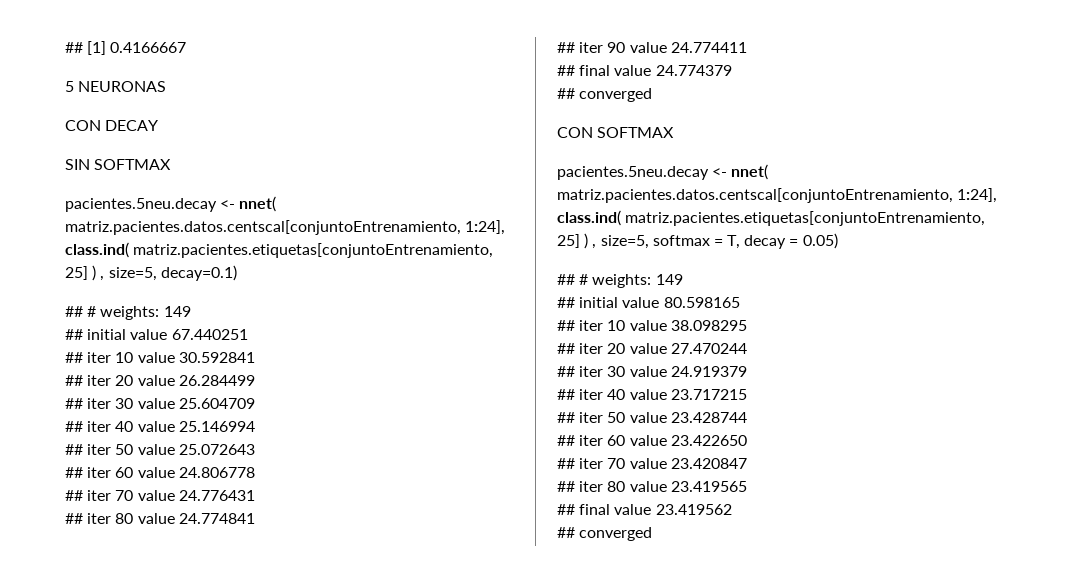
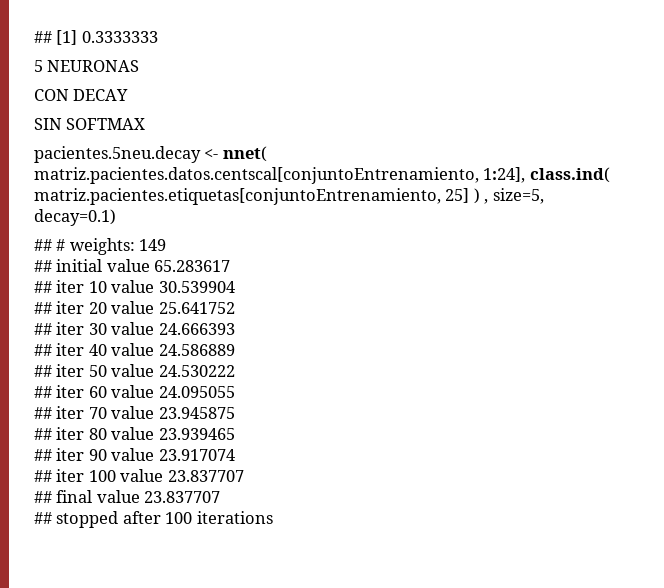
[110,42,187,53] 0.4166667 -> [81,31,158,43] 0.3333333
[171,329,248,340] [65,352,255,363] [65,375,255,386] [65,398,255,409] [65,421,255,432] [65,444,255,455] [65,467,255,478] [65,490,255,501] [65,513,255,524] 67.440251 // ## iter 10 value 30.592841 // ## iter 20 value 26.284499 // ## iter 30 value 25.604709 // ## iter 40 value 25.146994 // ## iter 50 value 25.072643 // ## iter 60 value 24.806778 // ## iter 70 value 24.776431 // ## iter 80 value 24.774841 -> [154,260,231,272] [34,280,235,293] [34,301,235,314] [34,322,235,335] [34,343,235,356] [34,364,235,377] [34,385,235,398] [34,406,235,419] [34,427,235,440] 65.283617 // ## iter 10 value 30.539904 // ## iter 20 value 25.641752 // ## iter 30 value 24.666393 // ## iter 40 value 24.586889 // ## iter 50 value 24.530222 // ## iter 60 value 24.095055 // ## iter 70 value 23.945875 // ## iter 80 value 23.939465
[670,42,747,53] [557,65,732,76] [557,88,653,102] [557,127,675,138] [557,164,769,180] [557,188,998,203] [557,210,986,226] [557,233,838,249] [557,274,683,288] [557,297,740,308] [557,320,747,331] [557,343,747,354] [557,366,747,377] [557,389,747,400] [557,412,747,423] [557,435,747,446] [557,458,747,469] [557,481,747,492] [557,504,732,515] [557,527,653,541] 24.774411 // ## final value 24.774379 // ## converged // CON SOFTMAX // pacientes.5neu.decay <- nnet( matriz.pacientes.datos.centscal[conjuntoEntrenamiento, 1:24], class.ind( matriz.pacientes.etiquetas[conjuntoEntrenamiento, 25] ) , size=5, softmax = T, decay = 0.05) // ## # weights: 149 // ## initial value 80.598165 // ## iter 10 value 38.098295 // ## iter 20 value 27.470244 // ## iter 30 value 24.919379 // ## iter 40 value 23.717215 // ## iter 50 value 23.428744 // ## iter 60 value 23.422650 // ## iter 70 value 23.420847 // ## iter 80 value 23.419565 // ## final value 23.419562 // ## converged -> [158,449,235,461] [34,469,244,482] [34,490,221,503] [34,511,273,528] 23.917074 // ## iter 100 value 23.837707 // ## final value 23.837707 // ## stopped after 100 iterations

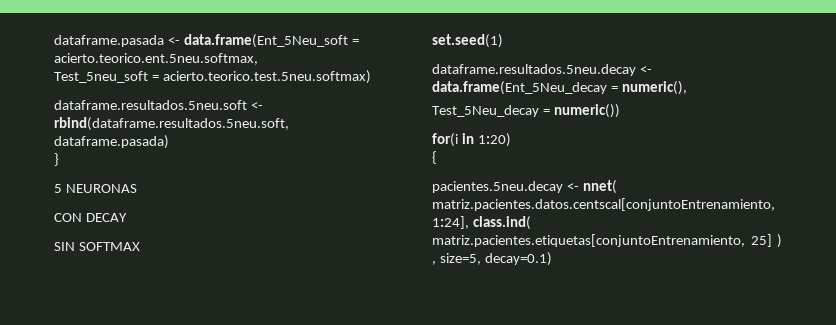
[34,30,158,45] ## [1] 0.3333333 -> [54,34,359,48] [54,53,258,65] [54,70,371,84] [54,100,263,110] [54,117,289,131] [54,135,169,149] [54,153,59,166] dataframe.pasada <- data.frame(Ent_5Neu_soft = acierto.teorico.ent.5neu.softmax, // Test_5neu_soft = acierto.teorico.test.5neu.softmax) // dataframe.resultados.5neu.soft <- rbind(dataframe.resultados.5neu.soft, dataframe.pasada) // }
(146, 124) none -> [432,34,503,48] [432,64,652,76] [432,81,687,95] [432,104,620,118] [432,133,511,147] [432,151,437,164] // set.seed(1) // dataframe.resultados.5neu.decay <- data.frame(Ent_5Neu_decay = numeric(), // Test_5Neu_decay = numeric()) // for(i in 1:20) // {
[34,238,167,255] [34,259,231,272] [34,280,235,293] [34,301,235,314] [34,322,235,335] [34,343,235,356] [34,364,235,377] [34,385,235,398] [34,406,235,419] [34,427,235,440] [34,448,235,461] [34,469,244,482] [34,490,221,503] [34,511,273,528] // ## # weights: 149 // ## initial value 65.283617 // ## iter 10 value 30.539904 // ## iter 20 value 25.641752 // ## iter 30 value 24.666393 // ## iter 40 value 24.586889 // ## iter 50 value 24.530222 // ## iter 60 value 24.095055 // ## iter 70 value 23.945875 // ## iter 80 value 23.939465 // ## iter 90 value 23.917074 // ## iter 100 value 23.837707 // ## final value 23.837707 // ## stopped after 100 iterations -> (552, 259) none

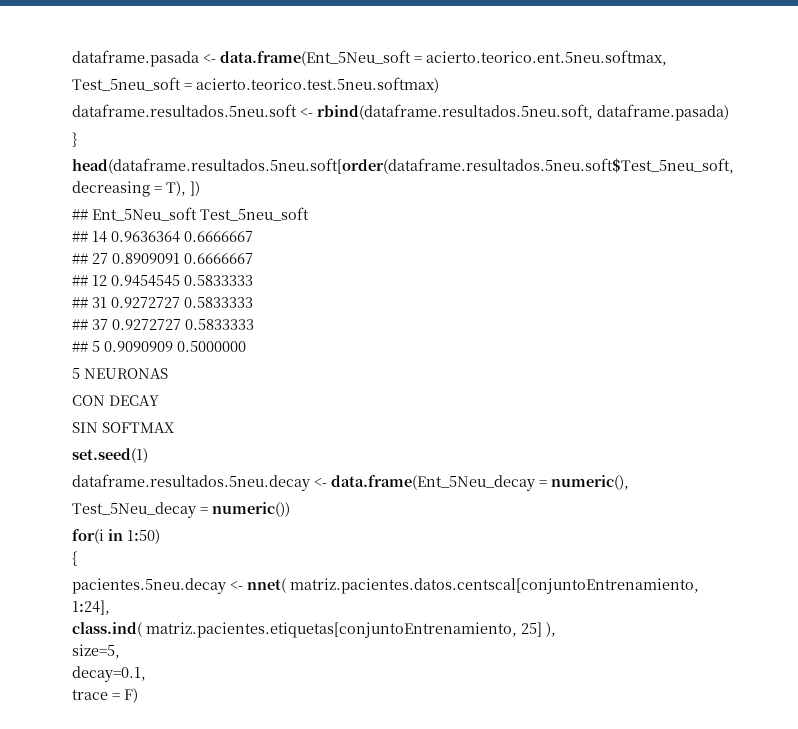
(59, 159) none -> [72,158,734,174] [72,181,200,197] [72,207,309,221] [72,231,253,243] [72,253,253,264] [72,275,253,287] [72,297,253,308] [72,319,254,330] [72,341,246,352] // head(dataframe.resultados.5neu.soft[order(dataframe.resultados.5neu.soft$Test_5neu_soft, decreasing = T), ]) // ## Ent_5Neu_soft Test_5neu_soft // ## 14 0.9636364 0.6666667 // ## 27 0.8909091 0.6666667 // ## 12 0.9454545 0.5833333 // ## 31 0.9272727 0.5833333 // ## 37 0.9272727 0.5833333 // ## 5 0.9090909 0.5000000
[477,133,511,147] 1:20) -> [127,529,160,544] 1:50)
(469, 222) none -> (110, 607) //
[777,234,782,248] [432,261,436,265] ) , -> [546,622,556,637] ), //
[484,252,552,266] decay=0.1) -> [72,666,146,682] [72,688,138,703] // decay=0.1, // trace = F)

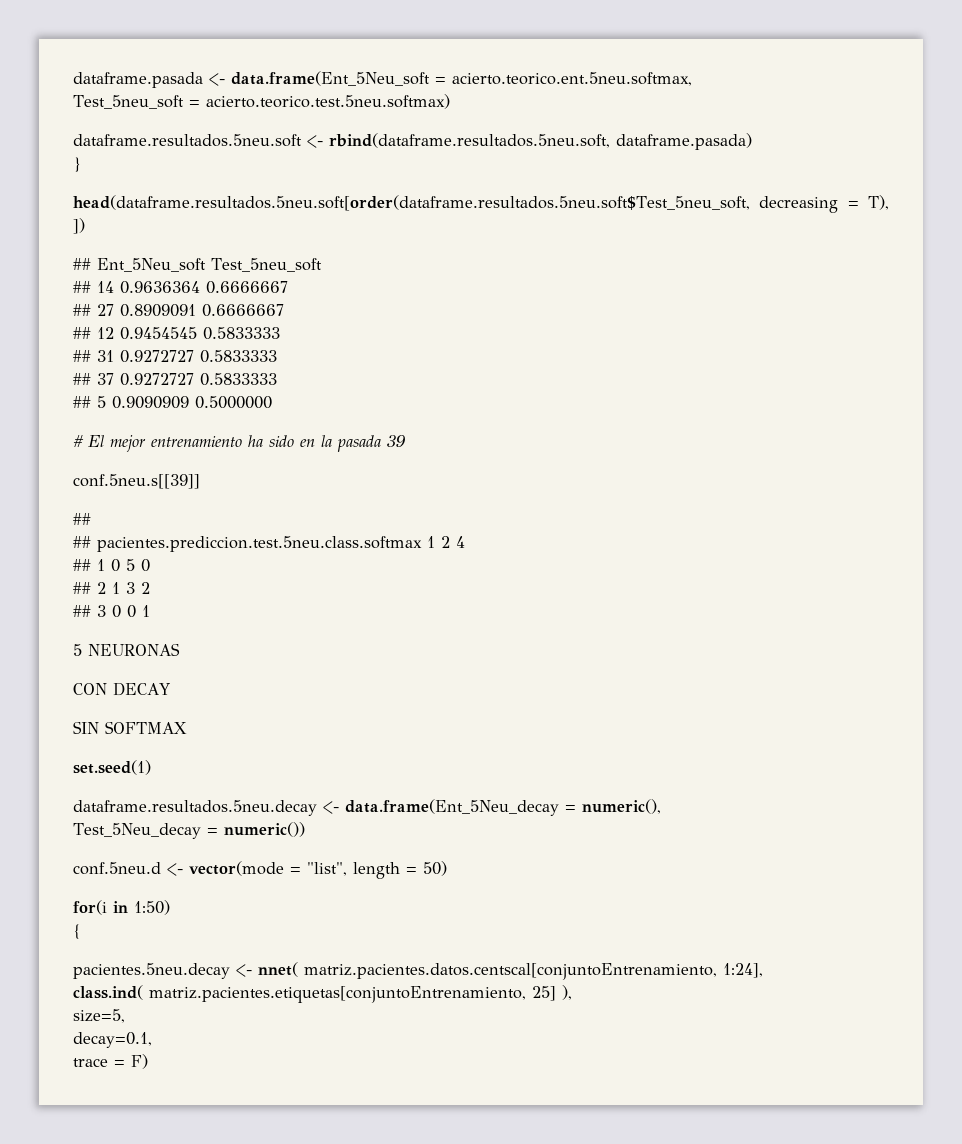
(246, 346) none -> [73,435,405,452] [73,474,200,489] [73,513,91,525] [73,536,465,552] [73,559,150,572] [73,582,150,594] [73,605,150,618] // # El mejor entrenamiento ha sido en la pasada 39 // conf.5neu.s[[39]] // ## // ## pacientes.prediccion.test.5neu.class.softmax 1 2 4 // ## 1 0 5 0 // ## 2 1 3 2 // ## 3 0 0 1
(290, 509) none -> [73,861,447,879] // conf.5neu.d <- vector(mode = "list", length = 50)

